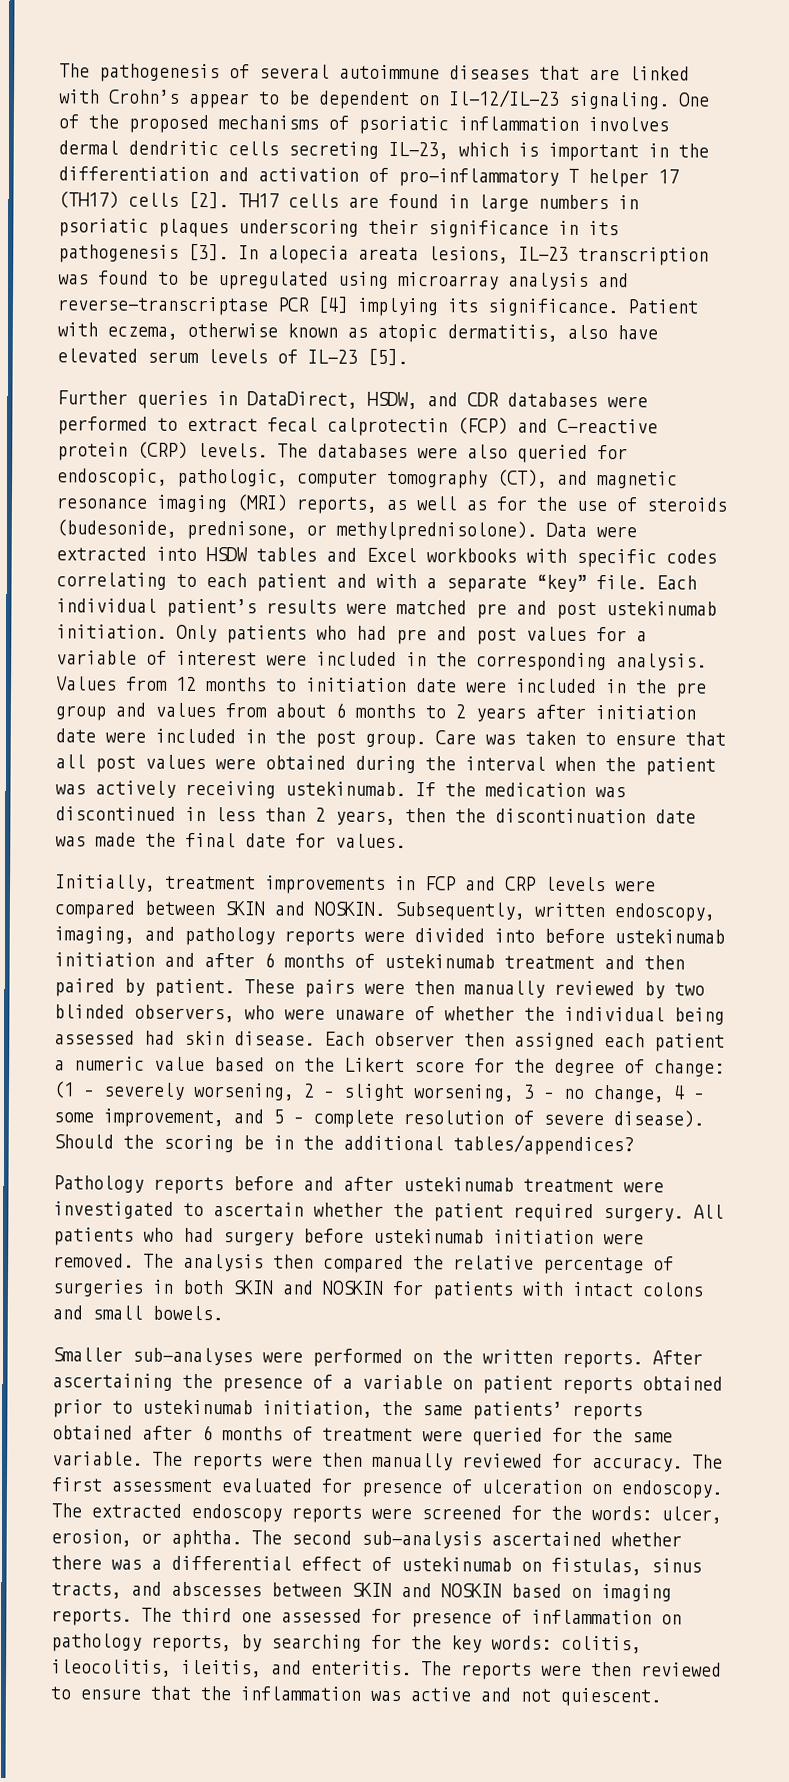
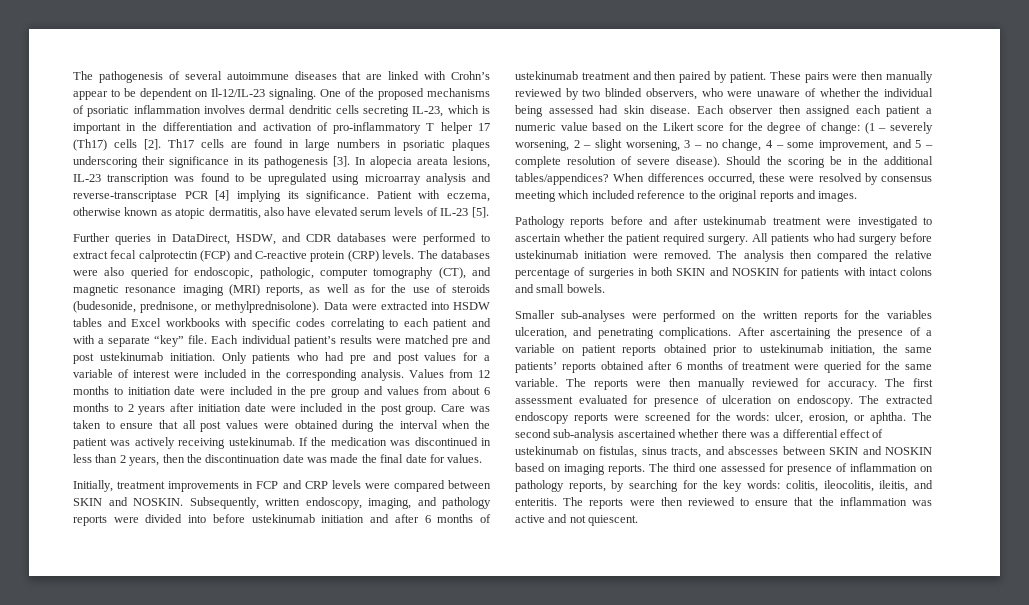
[58,191,119,209] (TH17) -> [73,139,107,151] (Th17)
[238,193,279,208] TH17 -> [168,139,194,148] Th17
(634, 1145) none -> [613,173,932,185] [515,190,858,202] When differences occurred, these were resolved by consensus meeting which included reference to the original reports and images.
[562,1350,643,1369] reports. -> [803,310,933,322] [515,327,732,339] reports for the variables ulceration, and penetrating complications.

